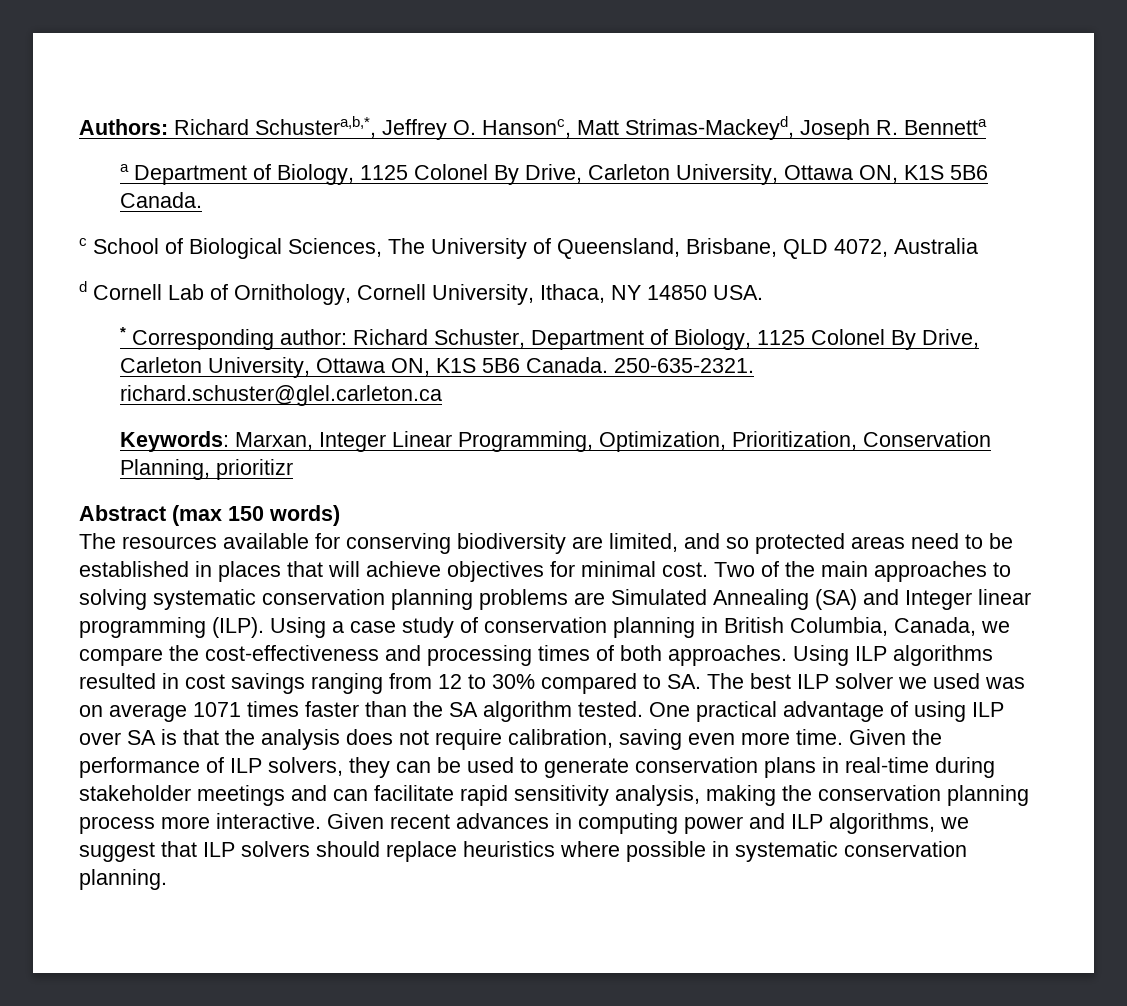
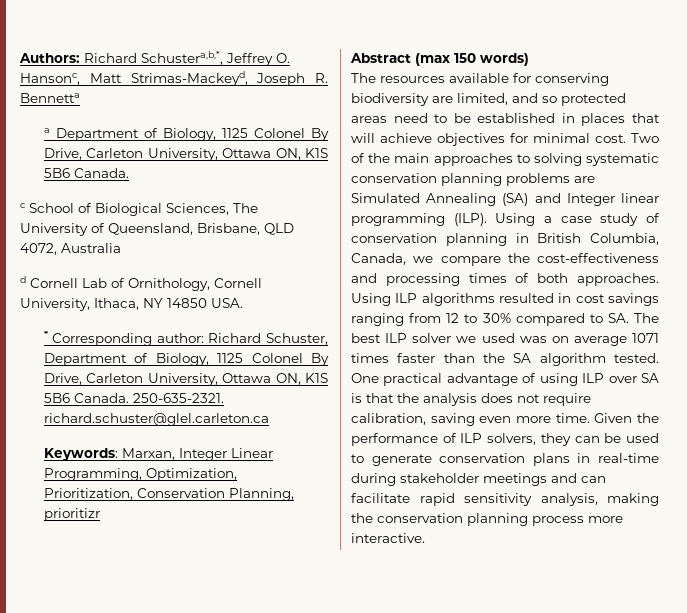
[327,813,969,834] [79,841,967,862] [79,869,167,890] Given recent advances in computing power and ILP algorithms, we suggest that ILP solvers should replace heuristics where possible in systematic conservation planning. -> (425, 538) none

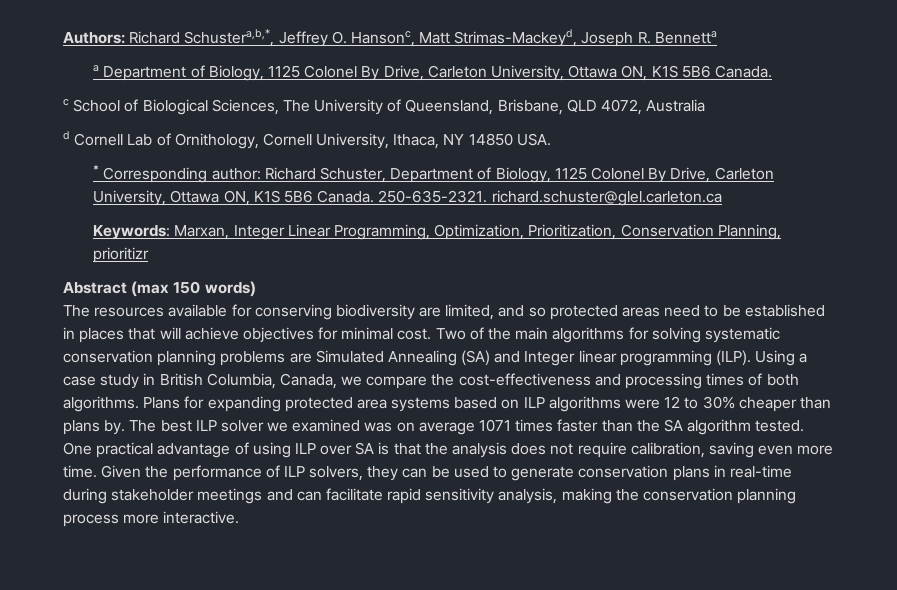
[433,153,530,166] approaches to -> [552,327,649,343] algorithms for
[646,213,660,223] [351,233,507,246] of conservation planning -> (140, 381) none
[577,273,659,286] [351,293,659,306] [351,313,629,326] approaches. Using ILP algorithms resulted in cost savings ranging from 12 to 30% compared to SA. -> [63,396,831,412] [63,420,126,435] algorithms. Plans for expanding protected area systems based on ILP algorithms were 12 to 30% cheaper than plans by.
[481,333,515,343] used -> [292,419,361,432] examined

